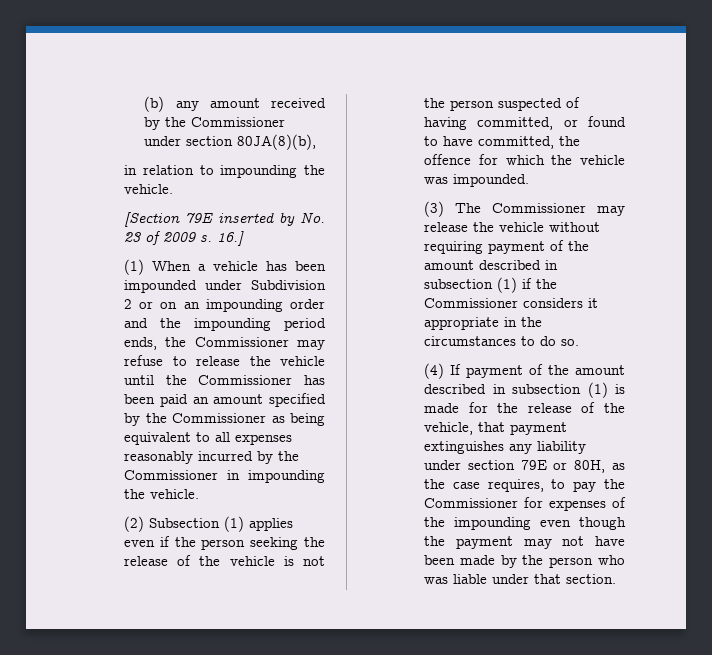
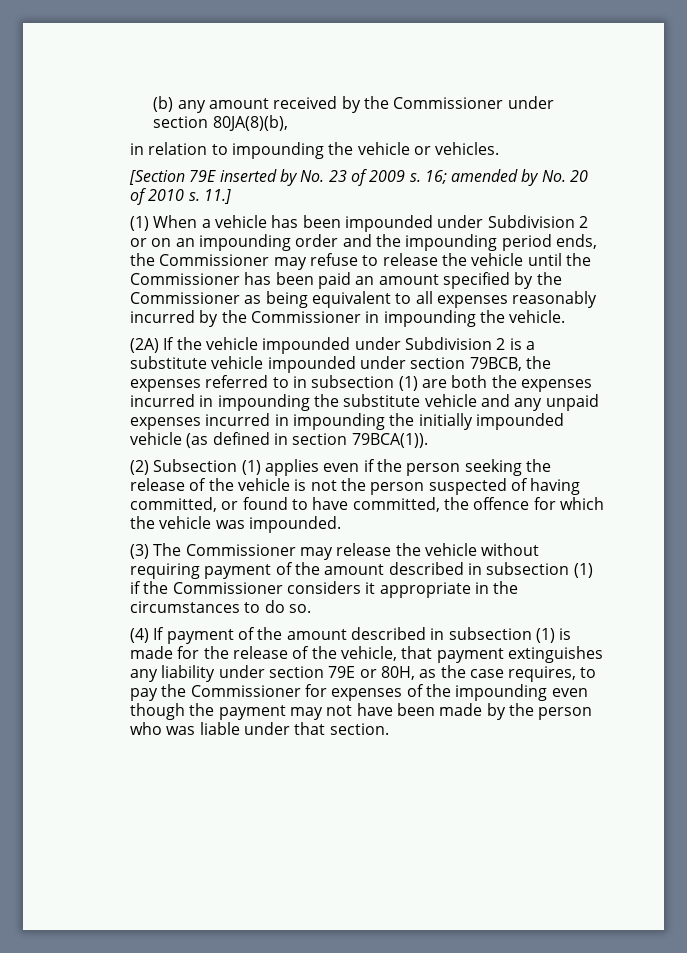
[124,184,174,194] vehicle. -> [357,142,500,155] vehicle or vehicles.
[217,231,245,246] 16.] -> [424,169,589,186] [129,188,231,205] 16; amended by No. 20 of 2010 s. 11.]
(200, 494) none -> [129,337,535,354] [129,356,551,373] [129,375,592,392] [129,394,599,411] [129,413,564,430] [129,432,428,448] // (2A) If the vehicle impounded under Subdivision 2 is a substitute vehicle impounded under section 79BCB, the expenses referred to in subsection (1) are both the expenses incurred in impounding the substitute vehicle and any unpaid expenses incurred in impounding the initially impounded vehicle (as defined in section 79BCA(1)).

